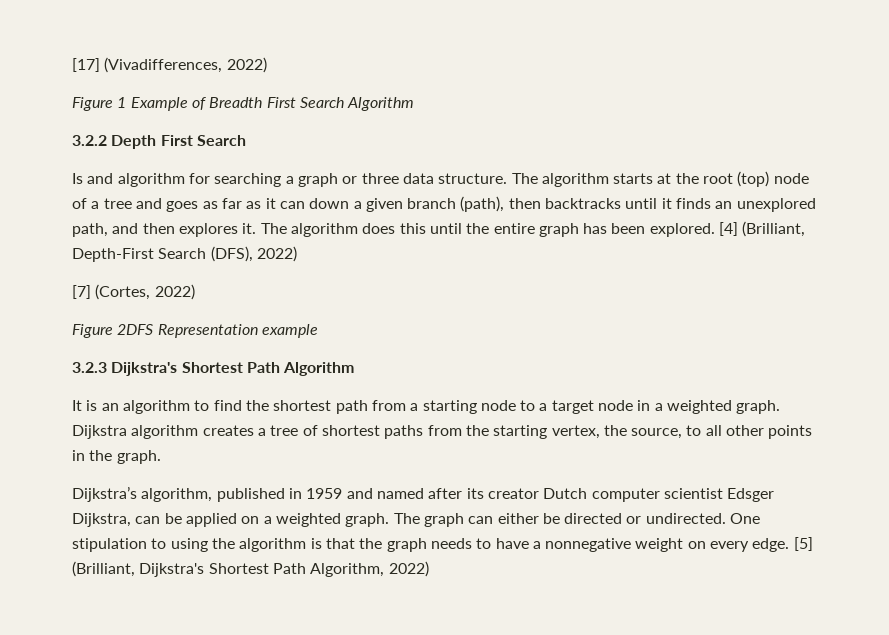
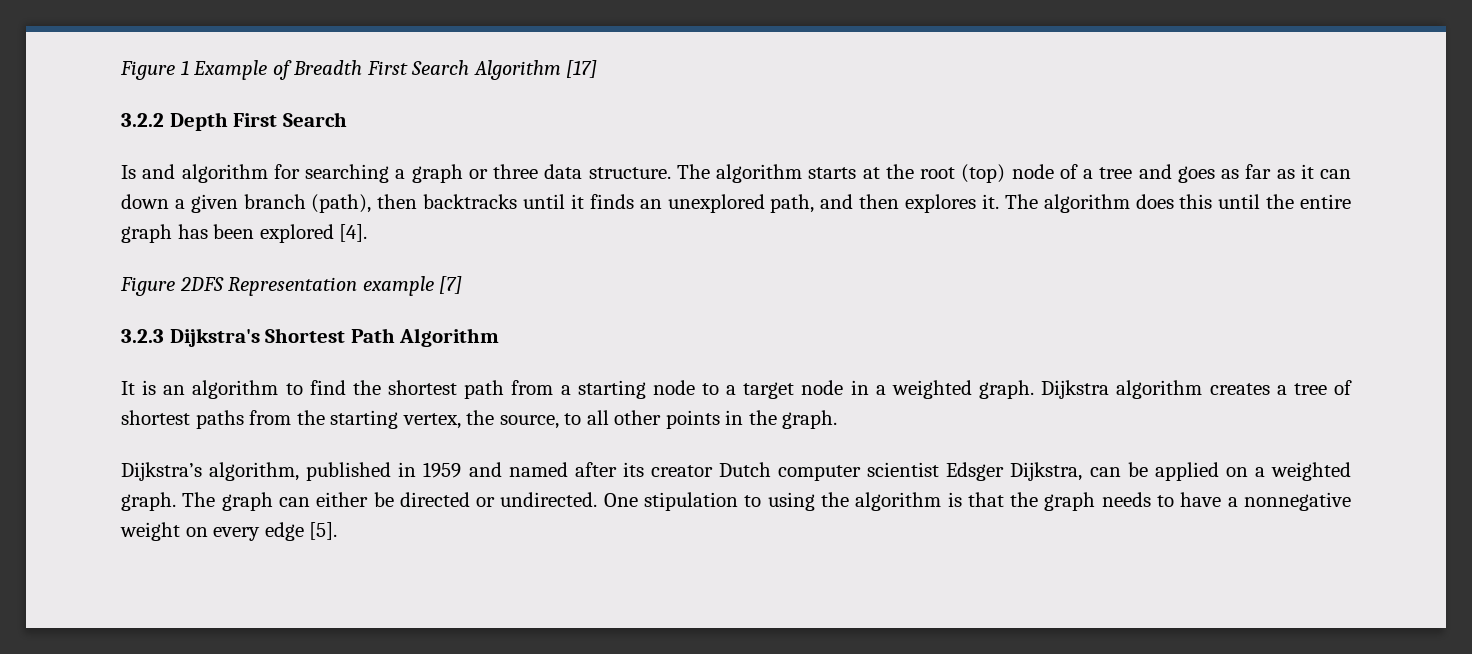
[72,57,267,73] [17] (Vivadifferences, 2022) // -> (120, 70) none
(415, 104) none -> [566,60,598,78] [17]
[649,221,806,237] [72,246,297,262] [72,284,195,300] explored. [4] (Brilliant, Depth-First Search (DFS), 2022) // [7] (Cortes, 2022) -> [259,224,368,243] explored [4].
(318, 331) none -> [439,276,463,294] [7]
[752,537,813,552] [72,561,429,577] edge. [5] (Brilliant, Dijkstra's Shortest Path Algorithm, 2022) -> [264,522,338,541] edge [5].

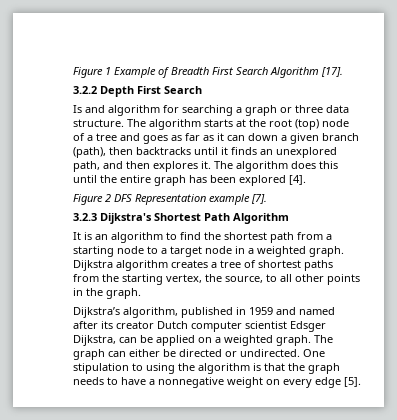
[566,60,598,78] [17] -> [321,67,343,77] [17].
[179,277,224,291] 2DFS -> [105,194,132,202] 2 DFS
[439,276,463,294] [7] -> [251,194,267,204] [7].

